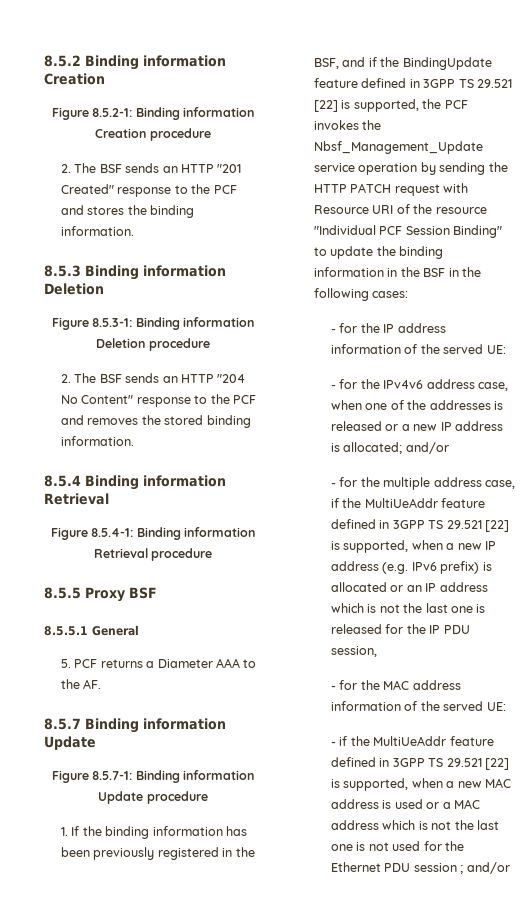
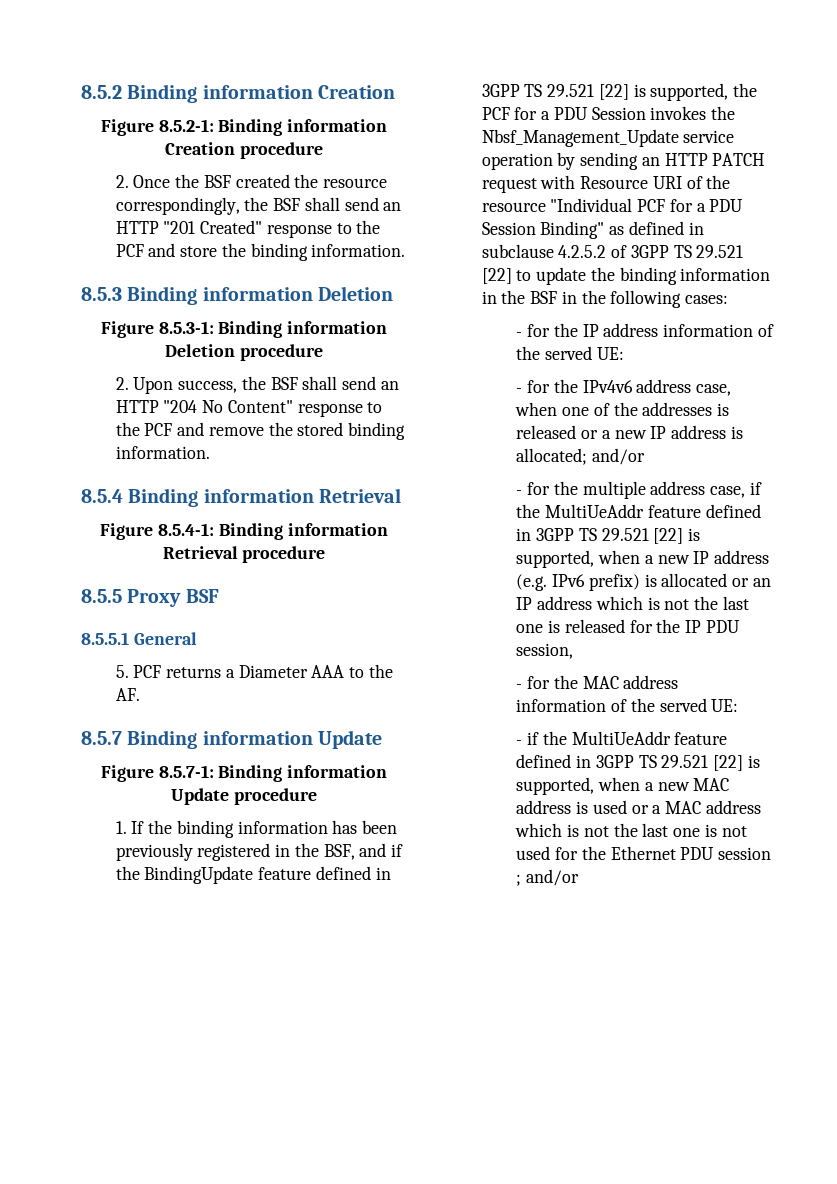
[74,163,160,173] The BSF sends -> [133,174,388,188] [115,197,379,215] Once the BSF created the resource correspondingly, the BSF shall send
[87,206,125,215] stores -> [180,246,218,257] store
[74,373,160,383] The BSF sends -> [133,376,377,394] Upon success, the BSF shall send
[87,418,139,425] removes -> [208,427,264,436] remove
(468, 104) none -> [514,107,646,120] for a PDU Session
[488,162,508,172] the -> [641,157,660,166] an
[405,225,503,238] Session Binding" -> [669,199,744,212] [481,221,704,239] [481,244,744,258] [481,268,512,284] for a PDU Session Binding" as defined in subclause 4.2.5.2 of 3GPP TS 29.521 [22]

